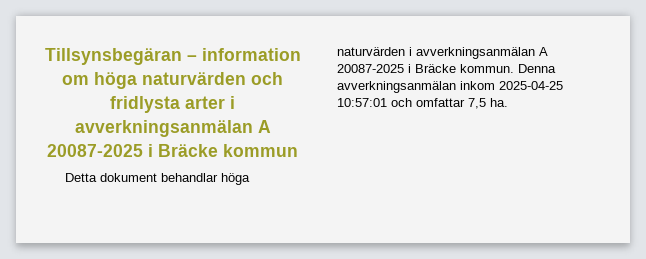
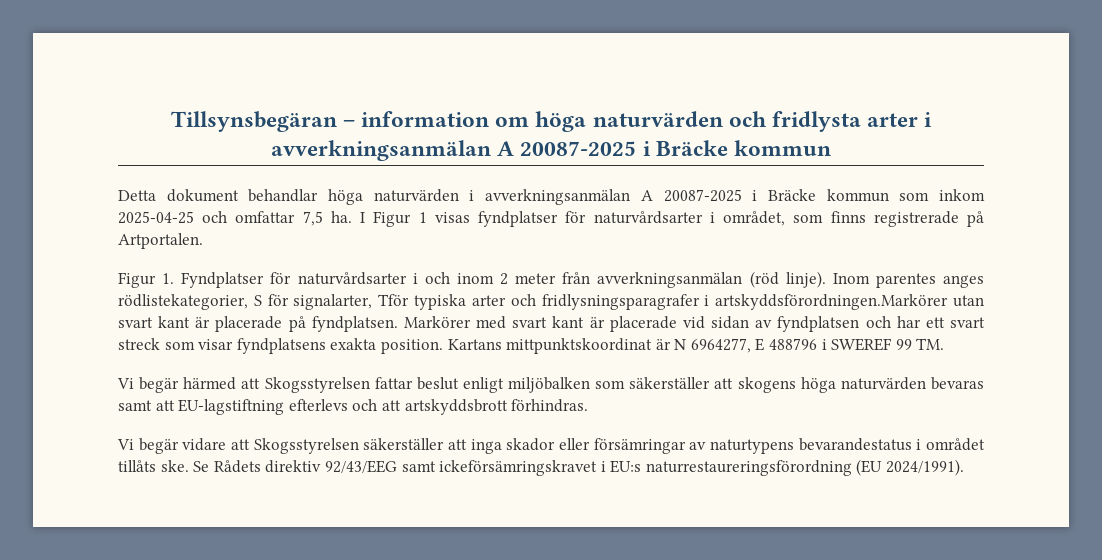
[460,64,556,73] [337,81,456,93] kommun. Denna avverkningsanmälan -> [826,189,930,202] kommun som
[337,98,387,107] 10:57:01 -> (194, 217) none
(508, 102) none -> [360,211,985,227] [118,233,203,249] [118,271,984,288] [118,294,985,310] [118,316,985,332] [118,338,945,354] [117,377,984,393] [118,399,589,415] [117,438,985,454] [118,459,965,476] I Figur 1 visas fyndplatser för naturvårdsarter i området, som finns registrerade på Artportalen. // Figur 1. Fyndplatser för naturvårdsarter i och inom 2 meter från avverkningsanmälan (röd linje). Inom parentes anges rödlistekategorier, S för signalarter, Tför typiska arter och fridlysningsparagrafer i artskyddsförordningen.Markörer utan svart kant är placerade på fyndplatsen. Markörer med svart kant är placerade vid sidan av fyndplatsen och har ett svart streck som visar fyndplatsens exakta position. Kartans mittpunktskoordinat är N 6964277, E 488796 i SWEREF 99 TM. // Vi begär härmed att Skogsstyrelsen fattar beslut enligt miljöbalken som säkerställer att skogens höga naturvärden bevaras samt att EU-lagstiftning efterlevs och att artskyddsbrott förhindras. // Vi begär vidare att Skogsstyrelsen säkerställer att inga skador eller försämringar av naturtypens bevarandestatus i området tillåts ske. Se Rådets direktiv 92/43/EEG samt ickeförsämringskravet i EU:s naturrestaureringsförordning (EU 2024/1991).

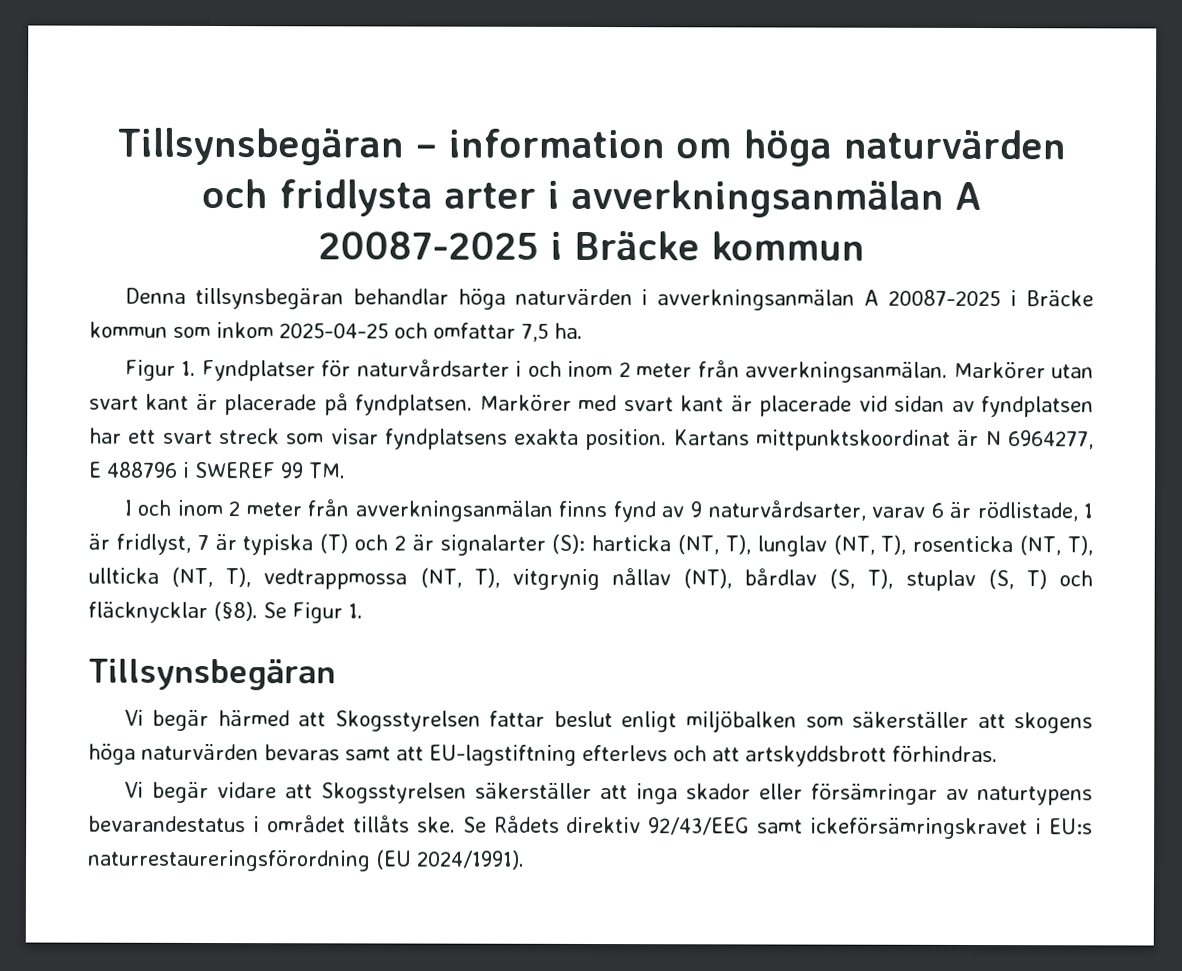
[118,189,239,202] Detta dokument -> [124,287,344,310] Denna tillsynsbegäran
[360,211,985,227] [118,233,203,249] I Figur 1 visas fyndplatser för naturvårdsarter i området, som finns registrerade på Artportalen. -> (583, 330) none
[597,271,984,288] [118,294,949,310] avverkningsanmälan (röd linje). Inom parentes anges rödlistekategorier, S för signalarter, Tför typiska arter och fridlysningsparagrafer i artskyddsförordningen.Markörer -> [745,360,1046,383] avverkningsanmälan. Markörer
[865,316,891,328] och -> (1095, 407) none
(945, 344) none -> [123,499,1094,523] [88,533,1094,557] [88,566,1093,592] [88,601,363,624] [88,658,336,691] // I och inom 2 meter från avverkningsanmälan finns fynd av 9 naturvårdsarter, varav 6 är rödlistade, 1 är fridlyst, 7 är typiska (T) och 2 är signalarter (S): harticka (NT, T), lunglav (NT, T), rosenticka (NT, T), ullticka (NT, T), vedtrappmossa (NT, T), vitgrynig nållav (NT), bårdlav (S, T), stuplav (S, T) och fläcknycklar (§8). Se Figur 1. // Tillsynsbegäran

